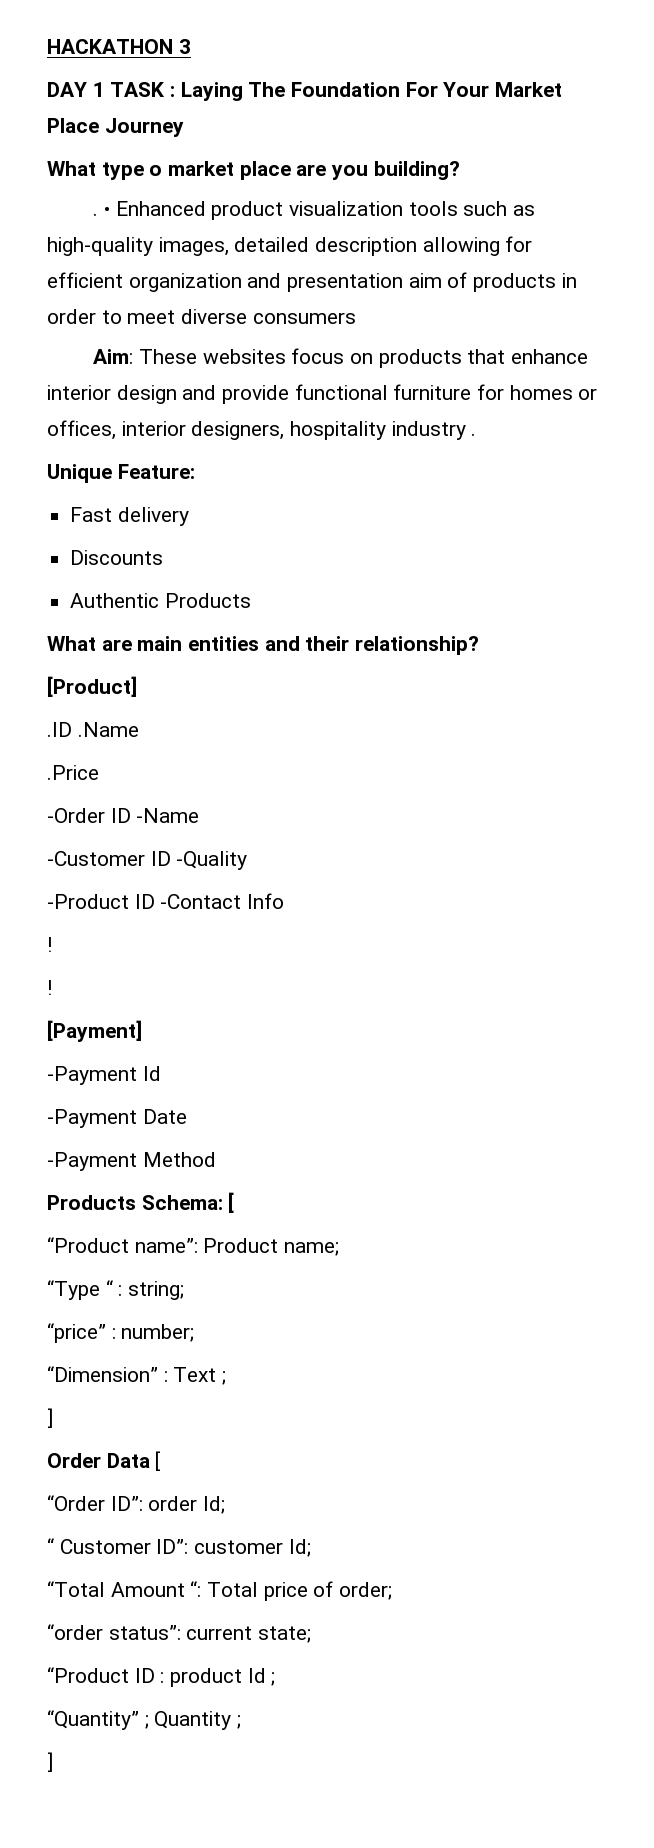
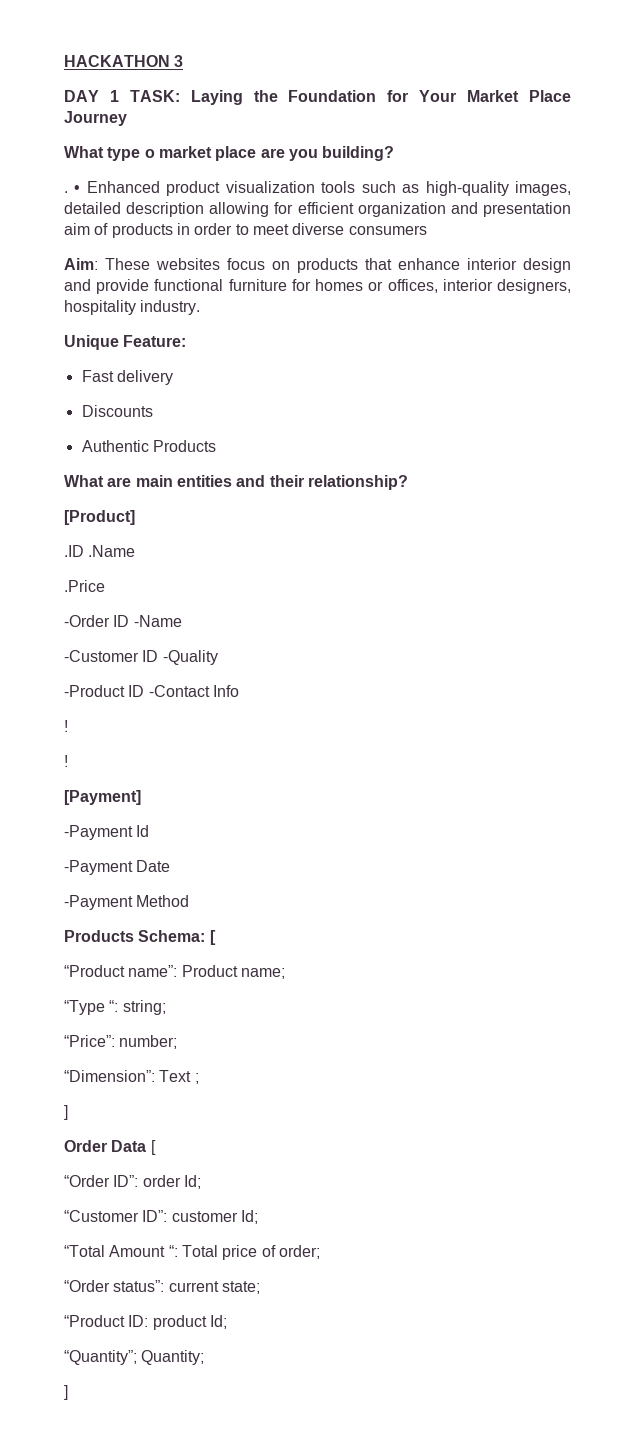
[110,82,438,101] TASK : Laying The Foundation For -> [129,90,409,105] TASK: Laying the Foundation for
[391,421,477,440] industry . -> [140,300,201,315] industry.
[105,1280,123,1296] “ : -> [109,1000,119,1012] “:
[47,1323,116,1343] “price” : -> [64,1035,115,1047] “Price”:
[47,1366,168,1382] “Dimension” : -> [64,1070,155,1082] “Dimension”:
[47,1538,151,1554] “ Customer -> [64,1210,139,1222] “Customer
[47,1624,103,1640] “order -> [64,1280,110,1292] “Order
[134,1668,276,1687] [47,1710,242,1730] ID : product Id ; // “Quantity” ; Quantity ; -> [128,1315,227,1330] [64,1350,205,1365] ID: product Id; // “Quantity”; Quantity;

